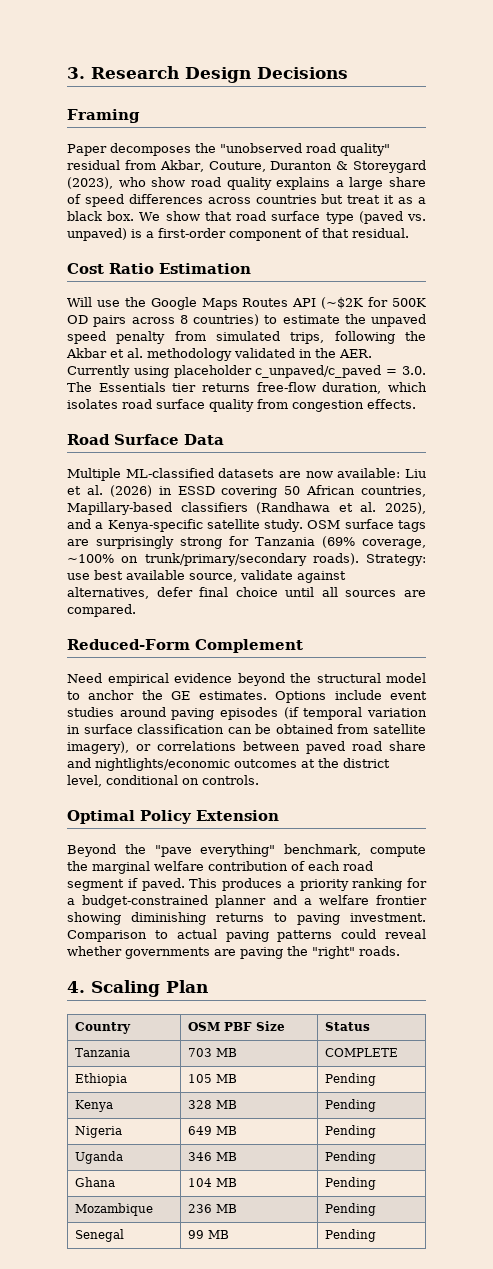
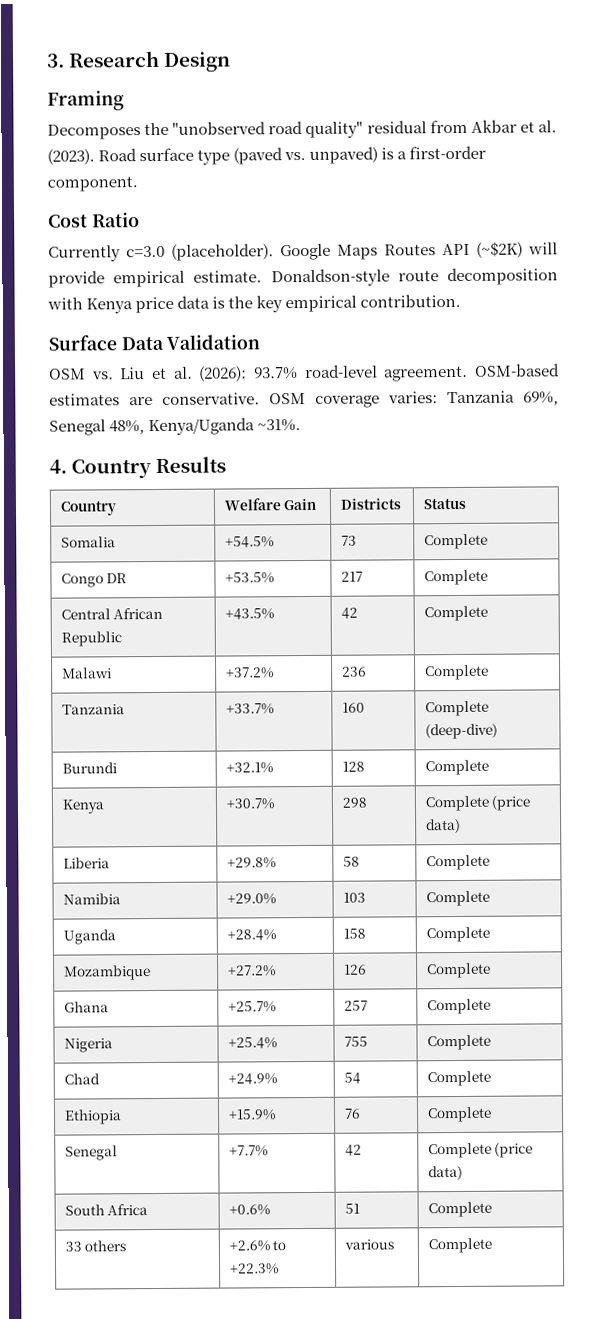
[257,67,348,79] Decisions -> (232, 61) none
[67,143,191,156] Paper decomposes -> [47,124,141,140] Decomposes
[159,160,426,173] [67,177,426,190] [67,194,427,207] [67,211,267,221] Akbar, Couture, Duranton & Storeygard (2023), who show road quality explains a large share of speed differences across countries but treat it as a black box. We show that road -> [470,119,557,133] [47,148,138,165] Akbar et al. (2023). Road
[229,228,409,241] [67,263,251,274] [67,297,426,310] [67,314,426,327] [67,331,426,344] [66,348,372,361] [67,365,426,378] [67,382,427,394] [67,399,416,412] [67,434,224,445] [67,468,426,481] [67,485,426,498] [67,502,427,515] [67,519,426,532] [67,536,426,549] [67,553,426,566] [67,570,346,583] [67,587,426,599] [67,604,136,617] [67,639,303,653] [67,673,426,686] [67,690,427,703] [67,707,427,720] [67,724,426,734] [67,741,426,754] [67,758,390,771] [67,775,259,787] [67,810,279,824] [67,844,427,857] [67,861,373,874] [67,878,427,891] [67,895,427,908] [67,912,426,925] [67,929,426,942] [67,946,400,959] component of that residual. // Cost Ratio Estimation // Will use the Google Maps Routes API (~$2K for 500K OD pairs across 8 countries) to estimate the unpaved speed penalty from simulated trips, following the Akbar et al. methodology validated in the AER. Currently using placeholder c_unpaved/c_paved = 3.0. The Essentials tier returns free-flow duration, which isolates road surface quality from congestion effects. // Road Surface Data // Multiple ML-classified datasets are now available: Liu et al. (2026) in ESSD covering 50 African countries, Mapillary-based classifiers (Randhawa et al. 2025), and a Kenya-specific satellite study. OSM surface tags are surprisingly strong for Tanzania (69% coverage, ~100% on trunk/primary/secondary roads). Strategy: use best available source, validate against alternatives, defer final choice until all sources are compared. // Reduced-Form Complement // Need empirical evidence beyond the structural model to anchor the GE estimates. Options include event studies around paving episodes (if temporal variation in surface classification can be obtained from satellite imagery), or correlations between paved road share and nightlights/economic outcomes at the district level, conditional on controls. // Optimal Policy Extension // Beyond the "pave everything" benchmark, compute the marginal welfare contribution of each road segment if paved. This produces a priority ranking for a budget-constrained planner and a welfare frontier showing diminishing returns to paving investment. Comparison to actual paving patterns could reveal whether governments are paving the "right" roads. -> [47,176,138,192] [48,212,140,228] [48,241,558,262] [48,267,558,288] [47,293,462,314] [48,334,261,351] [49,363,560,382] [49,390,559,408] [49,417,302,436] component. // Cost Ratio // Currently c=3.0 (placeholder). Google Maps Routes API (~$2K) will provide empirical estimate. Donaldson-style route decomposition with Kenya price data is the key empirical contribution. // Surface Data Validation // OSM vs. Liu et al. (2026): 93.7% road-level agreement. OSM-based estimates are conservative. OSM coverage varies: Tanzania 69%, Senegal 48%, Kenya/Uganda ~31%.
[91,980,208,997] Scaling Plan -> [71,456,227,479] Country Results
[187,1021,285,1031] [324,1022,370,1031] [74,1048,130,1057] [187,1048,237,1057] [324,1048,398,1057] [74,1073,127,1086] [187,1074,237,1083] [324,1073,376,1086] [74,1100,113,1112] [187,1100,237,1109] [324,1099,376,1112] [74,1126,122,1138] [187,1126,237,1135] [324,1125,376,1138] [74,1151,123,1164] [187,1152,237,1161] [324,1151,376,1164] [74,1177,115,1187] [187,1178,237,1187] [324,1177,376,1190] [74,1203,153,1216] [187,1204,237,1213] [324,1203,376,1216] [74,1229,124,1242] [187,1230,229,1239] [324,1229,376,1242] OSM PBF Size | Status // Tanzania | 703 MB | COMPLETE // Ethiopia | 105 MB | Pending // Kenya | 328 MB | Pending // Nigeria | 649 MB | Pending // Uganda | 346 MB | Pending // Ghana | 104 MB | Pending // Mozambique | 236 MB | Pending // Senegal | 99 MB | Pending -> [223,498,318,511] [339,498,402,510] [422,497,467,510] [60,536,116,548] [224,536,274,548] [340,535,357,546] [423,533,488,550] [60,573,128,588] [224,572,274,584] [340,571,363,582] [423,569,488,586] [60,607,164,620] [60,631,122,647] [224,608,274,620] [340,607,358,619] [423,605,488,622] [61,667,112,679] [225,667,274,679] [341,666,367,677] [424,664,489,681] [61,704,125,715] [225,703,274,715] [341,702,365,713] [424,700,489,717] [424,723,498,740] [61,762,117,774] [225,762,273,774] [341,761,365,772] [424,759,489,776] [61,799,105,814] [225,798,274,810] [341,797,367,808] [424,795,532,812] [425,818,461,834] [62,857,110,869] [226,857,276,869] [342,856,360,867] [425,854,490,871] [62,893,121,905] [226,893,276,905] [342,892,366,903] [425,890,490,907] [62,929,116,945] [226,929,276,941] [342,928,366,939] [425,926,490,943] [63,965,151,981] [227,965,276,977] [343,964,367,975] [426,962,491,979] [63,1001,109,1013] [227,1001,276,1013] [343,1000,368,1011] [426,998,491,1015] [63,1038,113,1053] [227,1037,277,1049] [343,1036,368,1047] [426,1034,491,1051] [63,1073,100,1085] [227,1073,277,1085] [343,1072,361,1084] [426,1070,491,1087] [63,1109,122,1125] [227,1109,276,1121] [343,1108,361,1119] [426,1106,492,1123] [64,1145,118,1161] [228,1145,268,1157] [344,1144,362,1156] [427,1142,534,1159] [427,1165,463,1181] [64,1204,149,1216] [228,1204,270,1216] [344,1203,360,1214] [427,1201,492,1218] [64,1240,127,1252] [228,1240,287,1252] [229,1263,279,1275] [343,1239,394,1250] [427,1237,492,1254] Welfare Gain | Districts | Status // Somalia | +54.5% | 73 | Complete // Congo DR | +53.5% | 217 | Complete // Central African Republic | +43.5% | 42 | Complete // Malawi | +37.2% | 236 | Complete // Tanzania | +33.7% | 160 | Complete (deep-dive) // Burundi | +32.1% | 128 | Complete // Kenya | +30.7% | 298 | Complete (price data) // Liberia | +29.8% | 58 | Complete // Namibia | +29.0% | 103 | Complete // Uganda | +28.4% | 158 | Complete // Mozambique | +27.2% | 126 | Complete // Ghana | +25.7% | 257 | Complete // Nigeria | +25.4% | 755 | Complete // Chad | +24.9% | 54 | Complete // Ethiopia | +15.9% | 76 | Complete // Senegal | +7.7% | 42 | Complete (price data) // South Africa | +0.6% | 51 | Complete // 33 others | +2.6% to +22.3% | various | Complete

